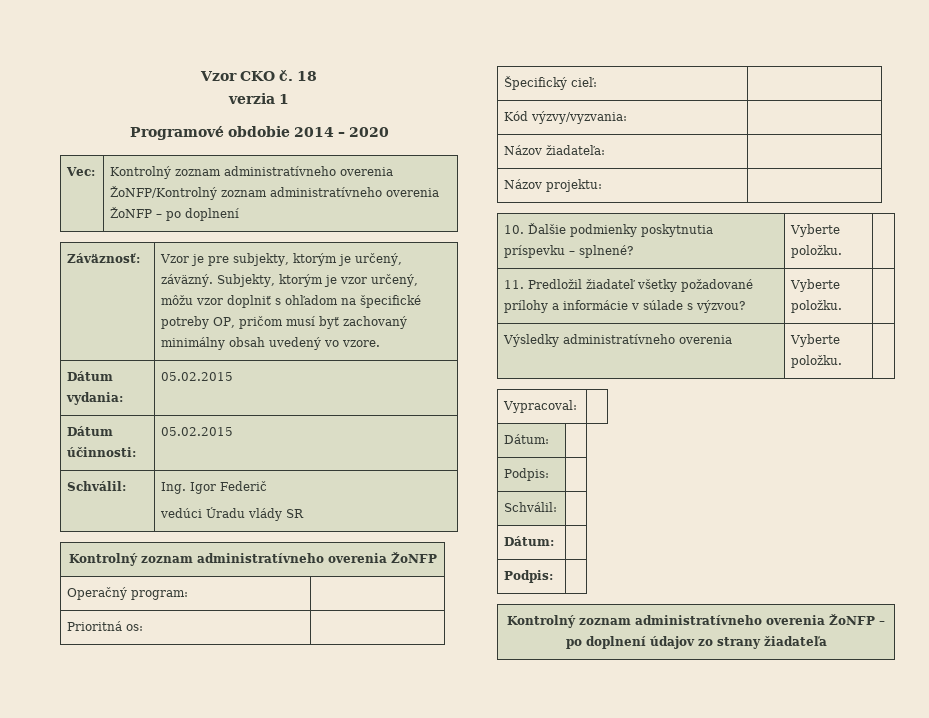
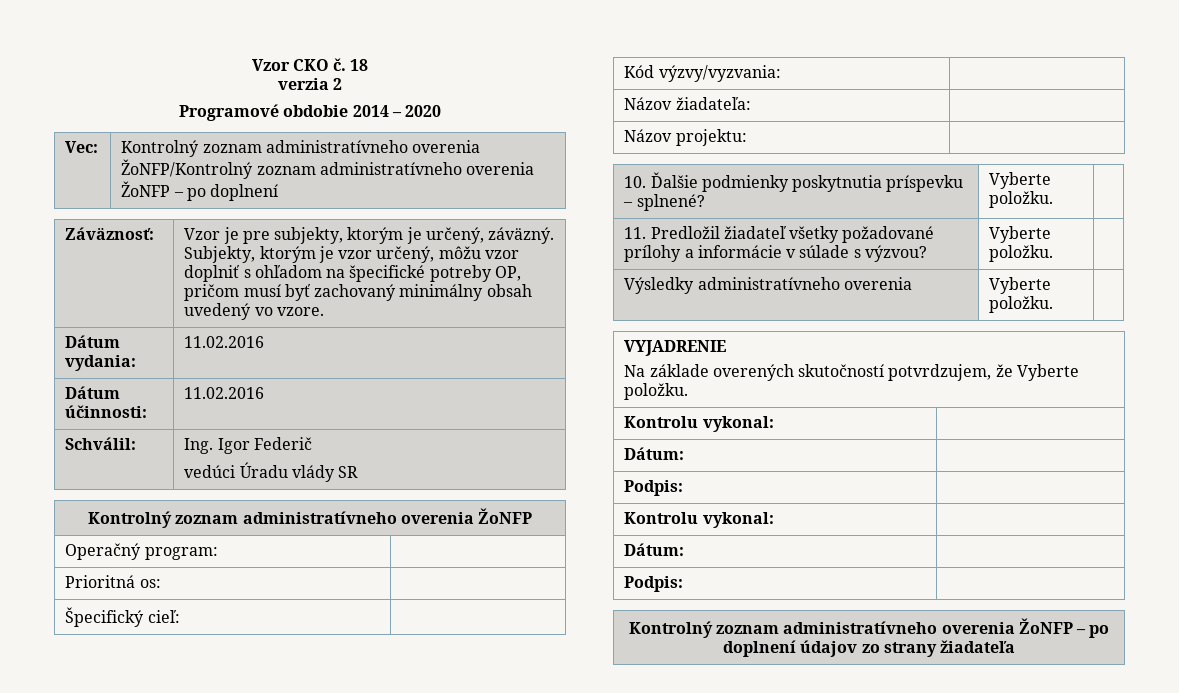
[279,94,289,104] 1 -> [333,78,343,90] 2
[161,372,234,381] 05.02.2015 -> [184,336,265,348] 11.02.2016
[161,427,234,436] 05.02.2015 -> [184,387,265,399] 11.02.2016
[503,400,578,413] [504,434,550,444] [504,468,550,481] [504,502,558,512] Vypracoval: | // Dátum: | // Podpis: | // Schválil: -> [624,340,727,356] [624,364,1080,381] [624,383,689,400] [624,416,774,432] [624,447,685,460] [624,480,684,496] [624,512,774,528] VYJADRENIE // Na základe overených skutočností potvrdzujem, že Vyberte položku. // Kontrolu vykonal: | // Dátum: | // Podpis: | // Kontrolu vykonal:

